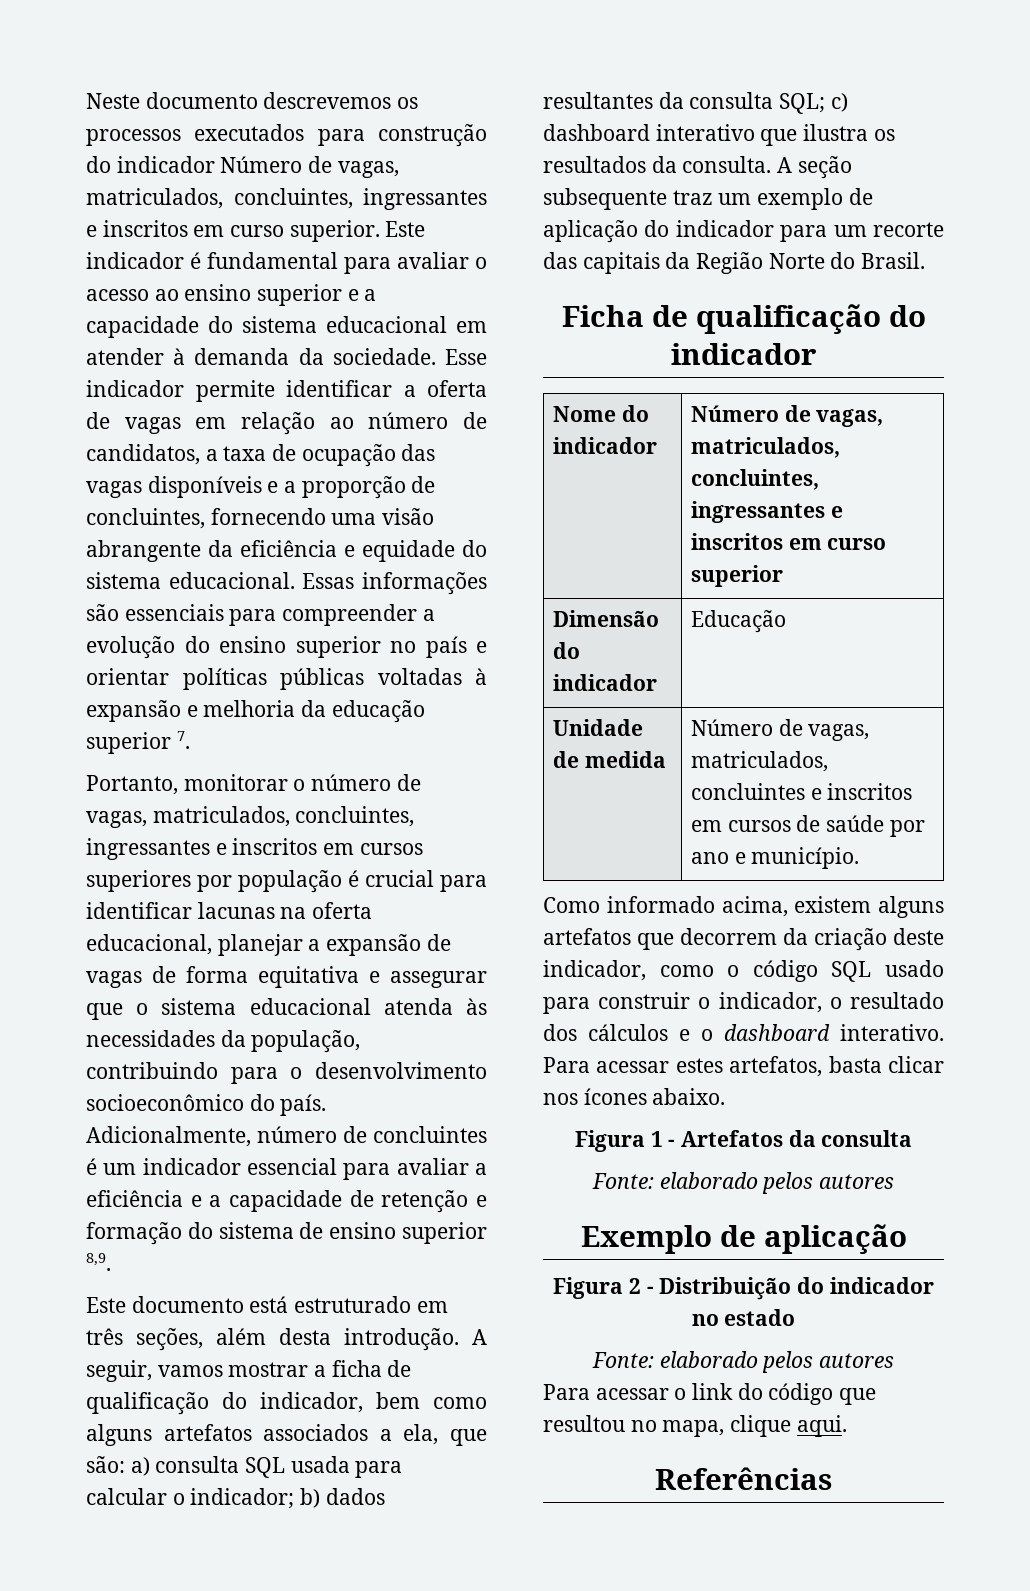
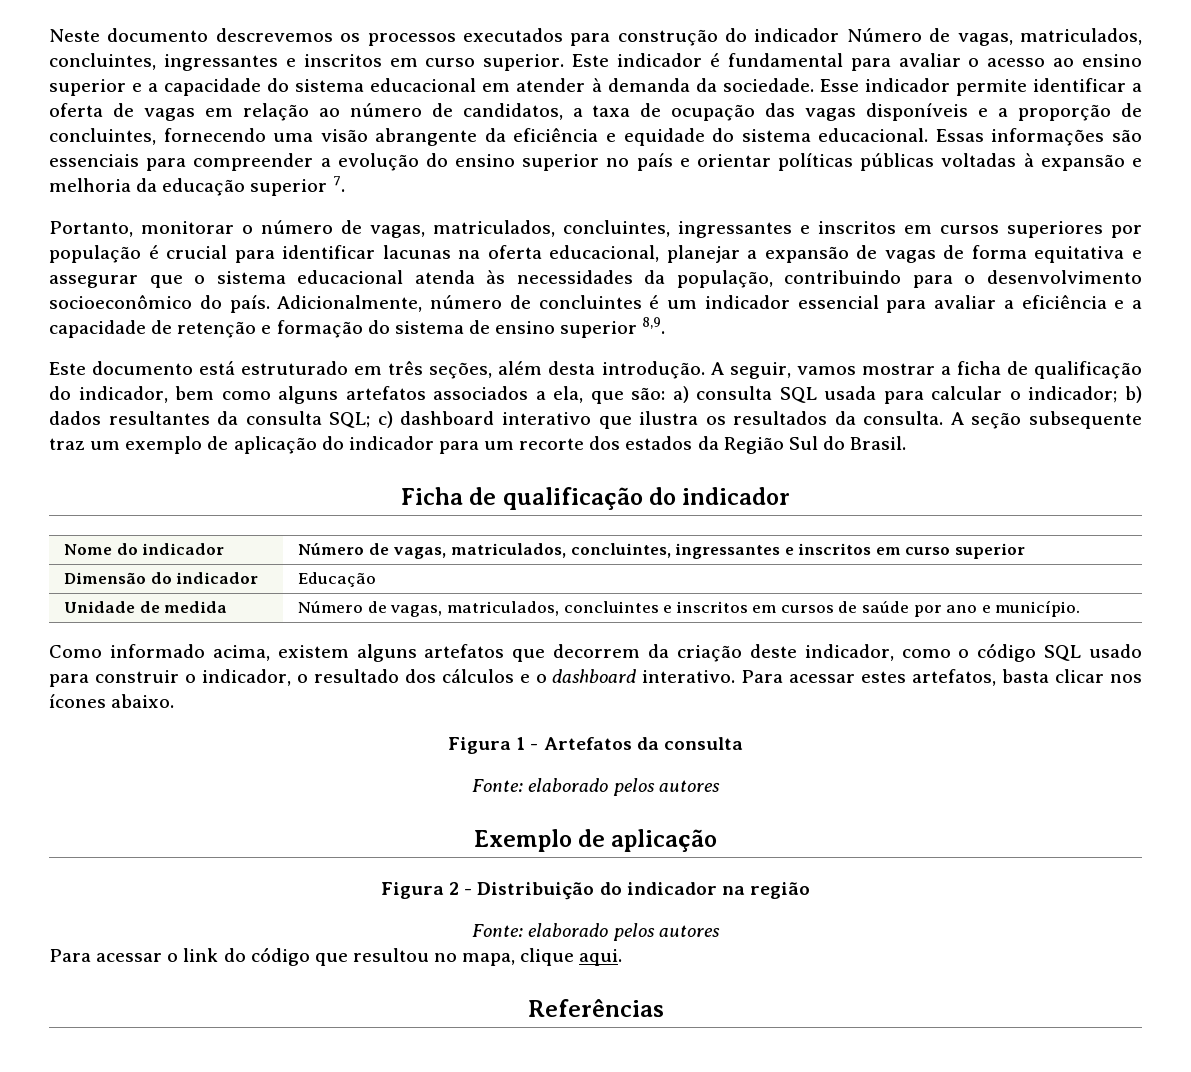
[543,252,660,274] das capitais -> [589,436,693,450] dos estados
[768,253,825,269] Norte -> [788,436,818,450] Sul
[691,1309,796,1326] no estado -> [721,882,810,899] na região

